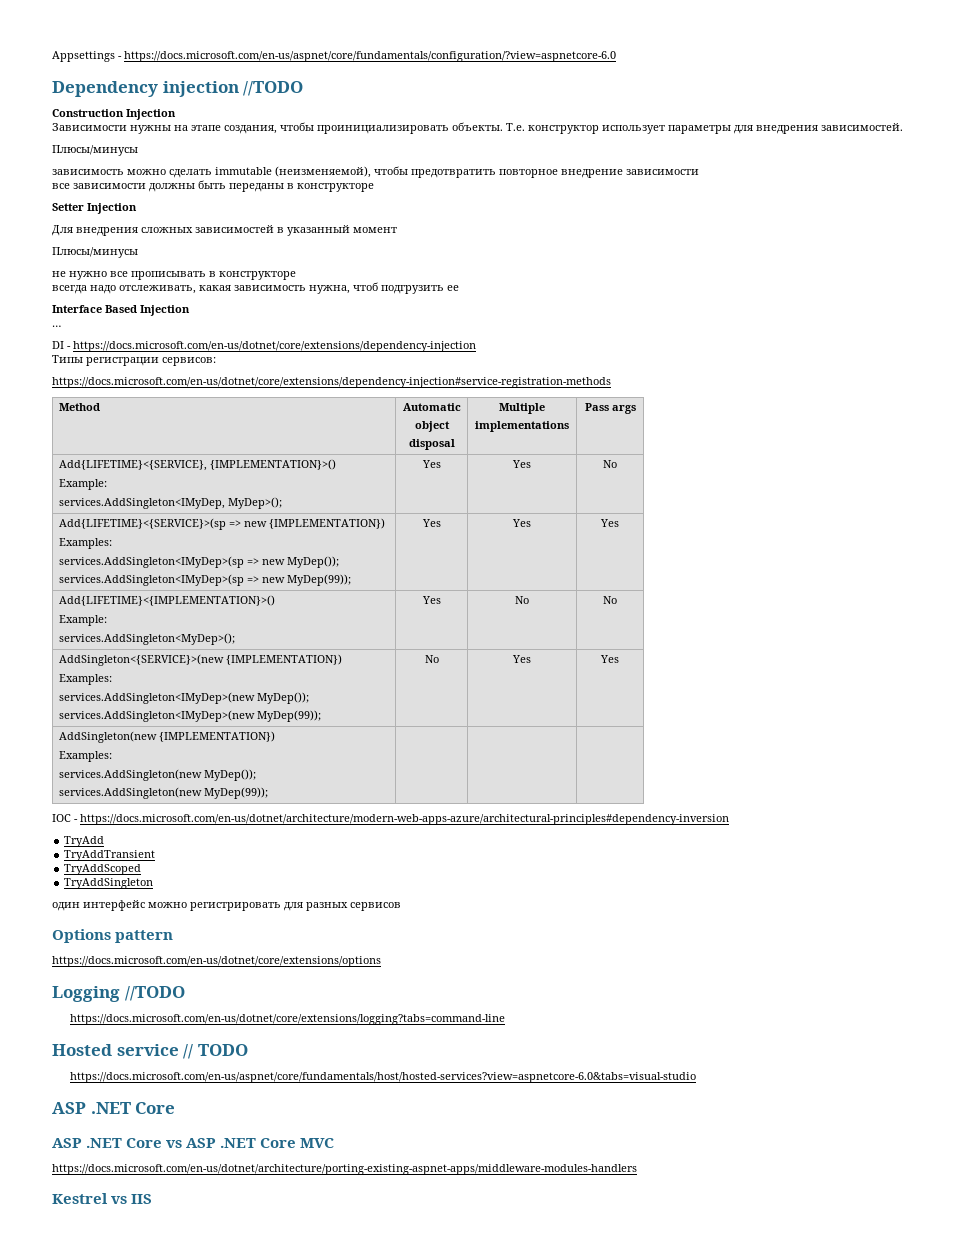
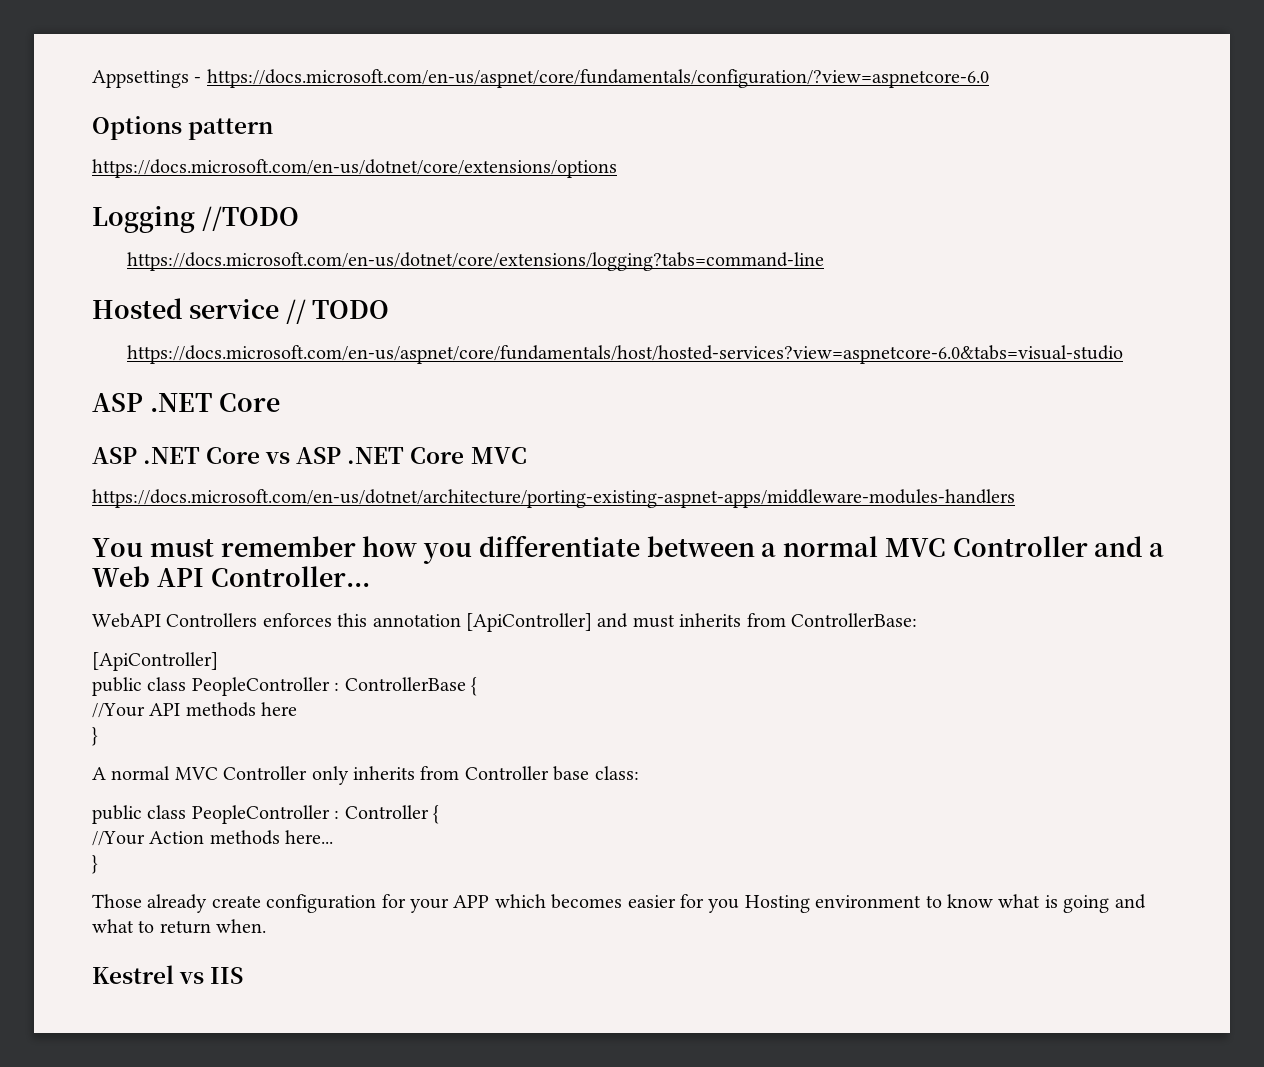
[52,81,304,97] [52,109,176,120] [52,122,903,134] [52,145,138,156] [52,166,699,178] [52,180,374,192] [52,203,137,214] [52,225,397,236] [52,247,138,258] [52,271,296,280] [52,282,459,294] [52,305,190,316] [52,325,61,327] [52,341,476,352] [52,355,216,366] [52,377,611,388] [58,403,100,411] [402,403,461,411] [414,421,450,432] [408,439,455,450] [499,403,545,414] [475,421,569,432] [584,403,636,414] [58,459,336,471] [58,479,107,490] [58,497,282,509] [421,460,441,468] [512,460,531,468] [603,460,617,468] [58,518,385,530] [58,538,112,549] [58,556,339,568] [58,574,351,586] [421,519,441,527] [512,519,531,527] [600,519,619,527] [58,595,275,606] [58,615,107,626] [58,633,235,645] [421,596,441,604] [515,596,529,604] [603,596,617,604] [58,654,342,666] [58,674,112,685] [58,692,309,704] [58,710,321,722] [424,655,439,663] [512,655,531,663] [600,655,619,663] [58,731,275,743] [58,751,112,762] [58,769,256,781] [58,787,268,799] [52,814,729,825] [64,836,105,847] [64,850,156,861] [64,864,142,875] [64,878,154,889] [52,900,401,911] // Dependency injection //TODO // Construction Injection // Зависимости нужны на этапе создания, чтобы проинициализировать объекты. Т.е. конструктор использует параметры для внедрения зависимостей. // Плюсы/минусы // зависимость можно сделать immutable (неизменяемой), чтобы предотвратить повторное внедрение зависимости // все зависимости должны быть переданы в конструкторе // Setter Injection // Для внедрения сложных зависимостей в указанный момент // Плюсы/минусы // не нужно все прописывать в конструкторе // всегда надо отслеживать, какая зависимость нужна, чтоб подгрузить ее // Interface Based Injection // … // DI - https://docs.microsoft.com/en-us/dotnet/core/extensions/dependency-injection // Типы регистрации сервисов: // https://docs.microsoft.com/en-us/dotnet/core/extensions/dependency-injection#service-registration-methods // Method | Automatic // object // disposal | Multiple // implementations | Pass args // Add{LIFETIME}<{SERVICE}, {IMPLEMENTATION}>() // Example: // services.AddSingleton<IMyDep, MyDep>(); | Yes | Yes | No // Add{LIFETIME}<{SERVICE}>(sp => new {IMPLEMENTATION}) // Examples: // services.AddSingleton<IMyDep>(sp => new MyDep()); // services.AddSingleton<IMyDep>(sp => new MyDep(99)); | Yes | Yes | Yes // Add{LIFETIME}<{IMPLEMENTATION}>() // Example: // services.AddSingleton<MyDep>(); | Yes | No | No // AddSingleton<{SERVICE}>(new {IMPLEMENTATION}) // Examples: // services.AddSingleton<IMyDep>(new MyDep()); // services.AddSingleton<IMyDep>(new MyDep(99)); | No | Yes | Yes // AddSingleton(new {IMPLEMENTATION}) // Examples: // services.AddSingleton(new MyDep()); // services.AddSingleton(new MyDep(99)); | | | // IOC - https://docs.microsoft.com/en-us/dotnet/architecture/modern-web-apps-azure/architectural-principles#dependency-inversion // TryAdd // TryAddTransient // TryAddScoped // TryAddSingleton // один интерфейс можно регистрировать для разных сервисов -> (989, 78) none
(637, 1169) none -> [92,535,1164,564] [92,566,370,587] [92,613,917,632] [92,652,218,671] [92,677,477,696] [92,702,298,718] [92,727,98,746] [92,766,639,785] [92,805,439,824] [92,830,334,846] [92,855,98,874] [92,894,1146,913] [92,919,267,934] // You must remember how you differentiate between a normal MVC Controller and a Web API Controller... // WebAPI Controllers enforces this annotation [ApiController] and must inherits from ControllerBase: // [ApiController] // public class PeopleController : ControllerBase { // //Your API methods here // } // A normal MVC Controller only inherits from Controller base class: // public class PeopleController : Controller { // //Your Action methods here... // } // Those already create configuration for your APP which becomes easier for you Hosting environment to know what is going and what to return when.

